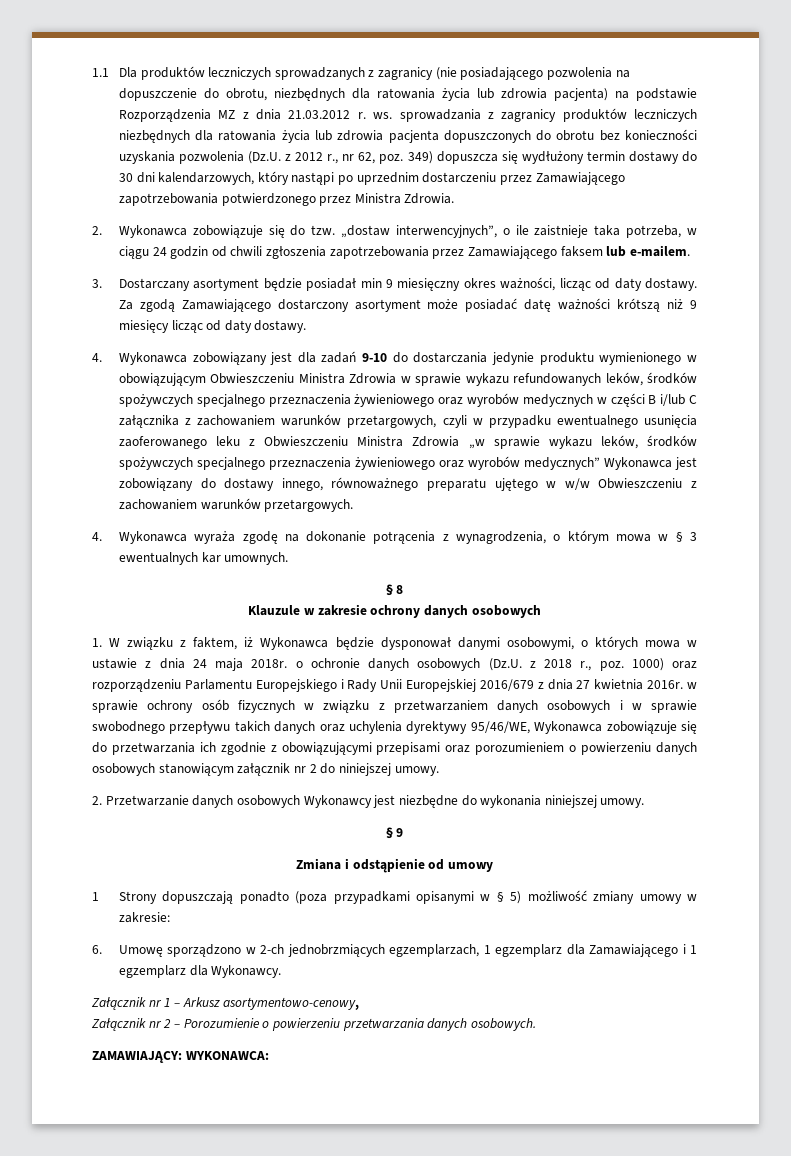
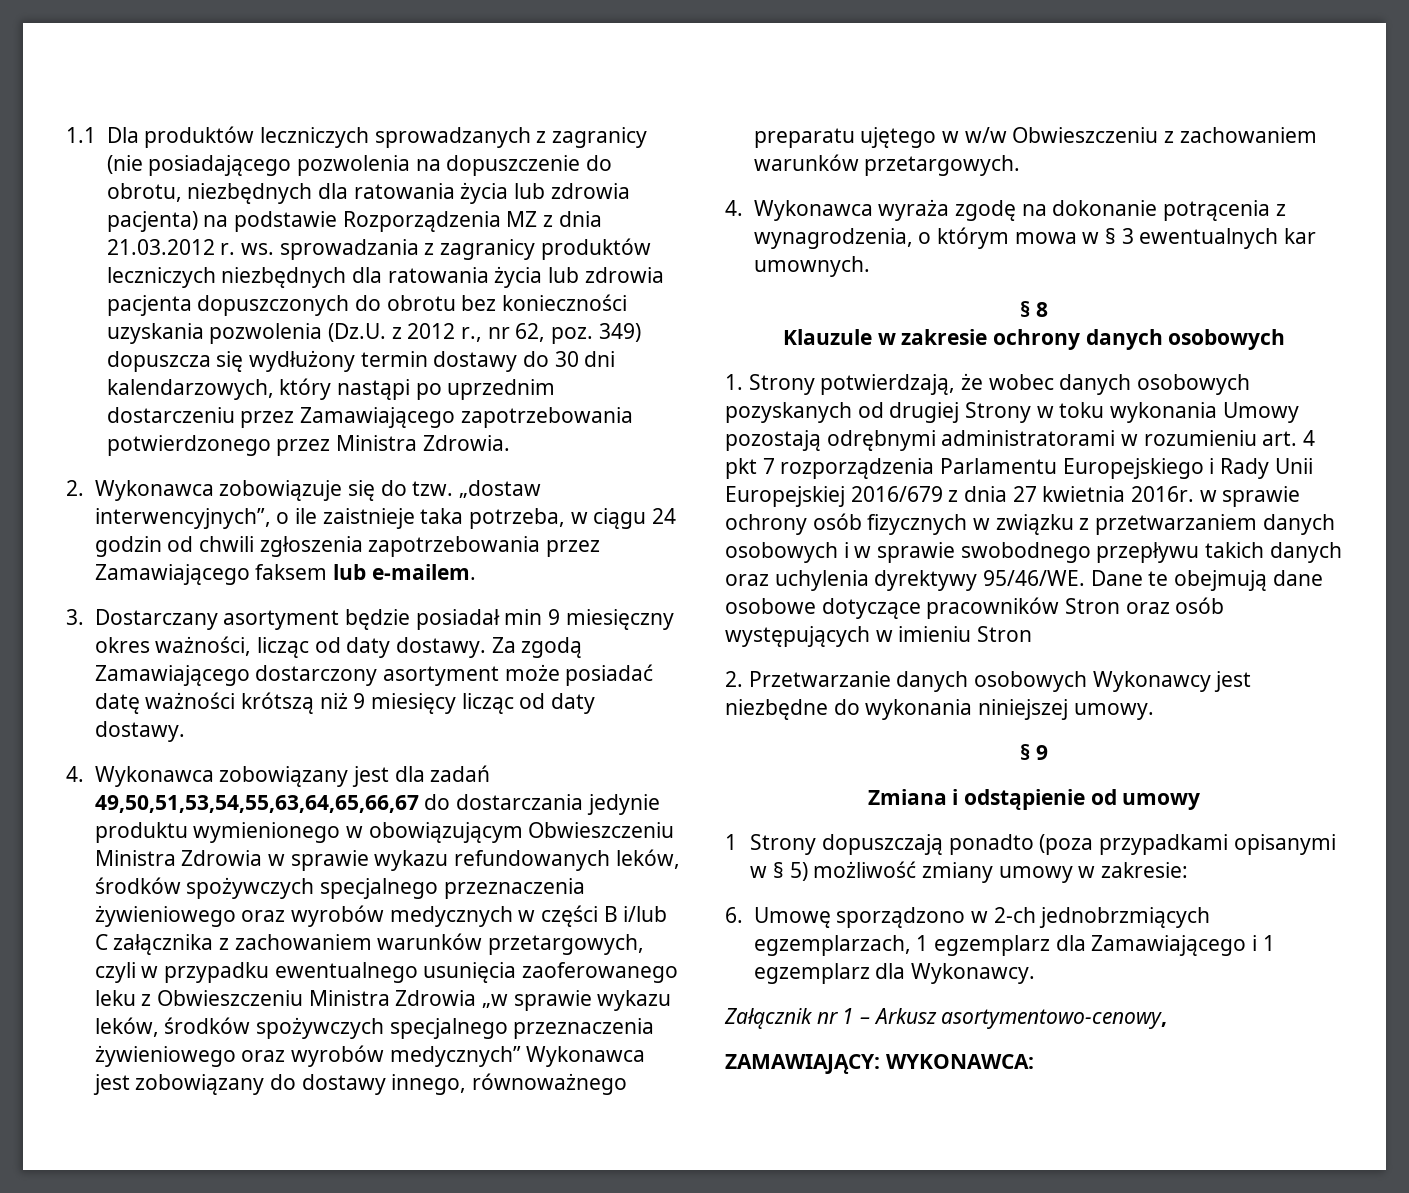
[362,353,388,362] 9-10 -> [94,795,419,813] 49,50,51,53,54,55,63,64,65,66,67
[109,636,697,650] [92,658,697,671] [92,679,181,692] W związku z faktem, iż Wykonawca będzie dysponował danymi osobowymi, o których mowa w ustawie z dnia 24 maja 2018r. o ochronie danych osobowych (Dz.U. z 2018 r., poz. 1000) oraz rozporządzeniu -> [748,373,1251,395] [725,402,1299,423] [725,430,1316,451] [725,458,935,479] Strony potwierdzają, że wobec danych osobowych pozyskanych od drugiej Strony w toku wykonania Umowy pozostają odrębnymi administratorami w rozumieniu art. 4 pkt 7 rozporządzenia
[470,721,697,734] [92,742,698,755] [92,763,439,776] 95/46/WE, Wykonawca zobowiązuje się do przetwarzania ich zgodnie z obowiązującymi przepisami oraz porozumieniem o powierzeniu danych osobowych stanowiącym załącznik nr 2 do niniejszej umowy. -> [983,570,1323,591] [725,597,1225,619] [725,626,1033,647] 95/46/WE. Dane te obejmują dane osobowe dotyczące pracowników Stron oraz osób występujących w imieniu Stron
[91,1018,536,1031] // Załącznik nr 2 – Porozumienie o powierzeniu przetwarzania danych osobowych. -> (1168, 1019) none

